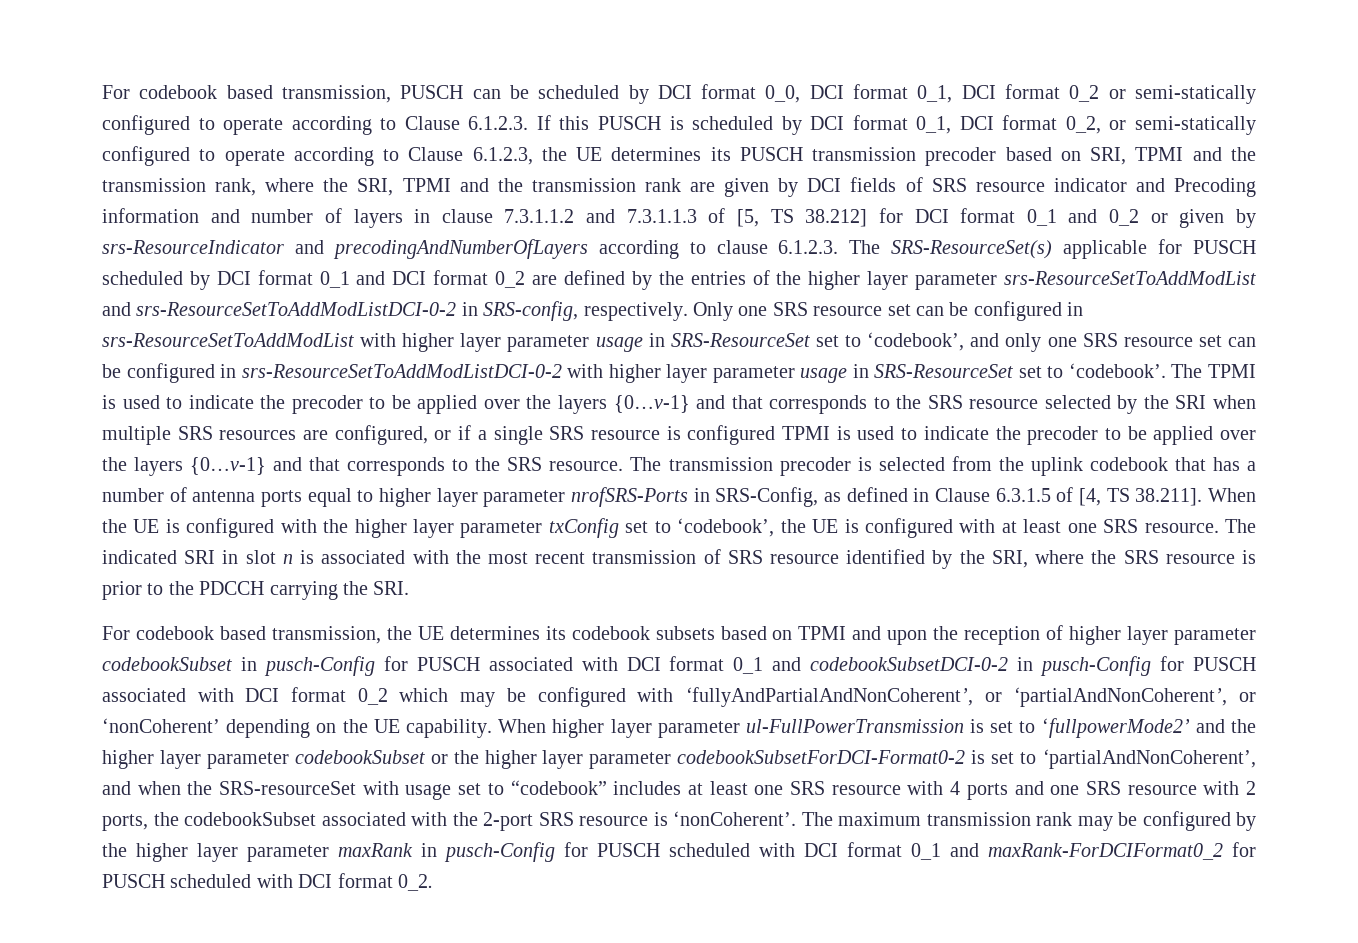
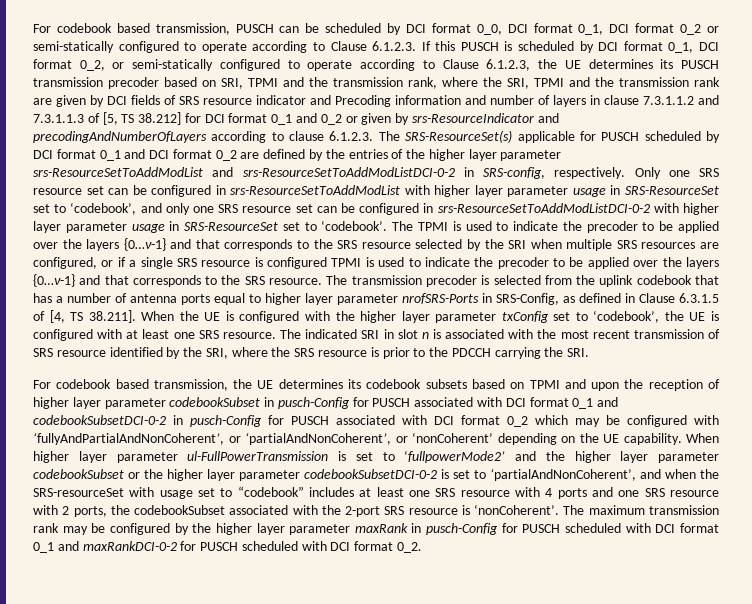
[677,750,966,764] codebookSubsetForDCI-Format0-2 -> [304,469,437,479] codebookSubsetDCI-0-2
[988,843,1223,860] maxRank-ForDCIFormat0_2 -> [82,541,177,551] maxRankDCI-0-2

